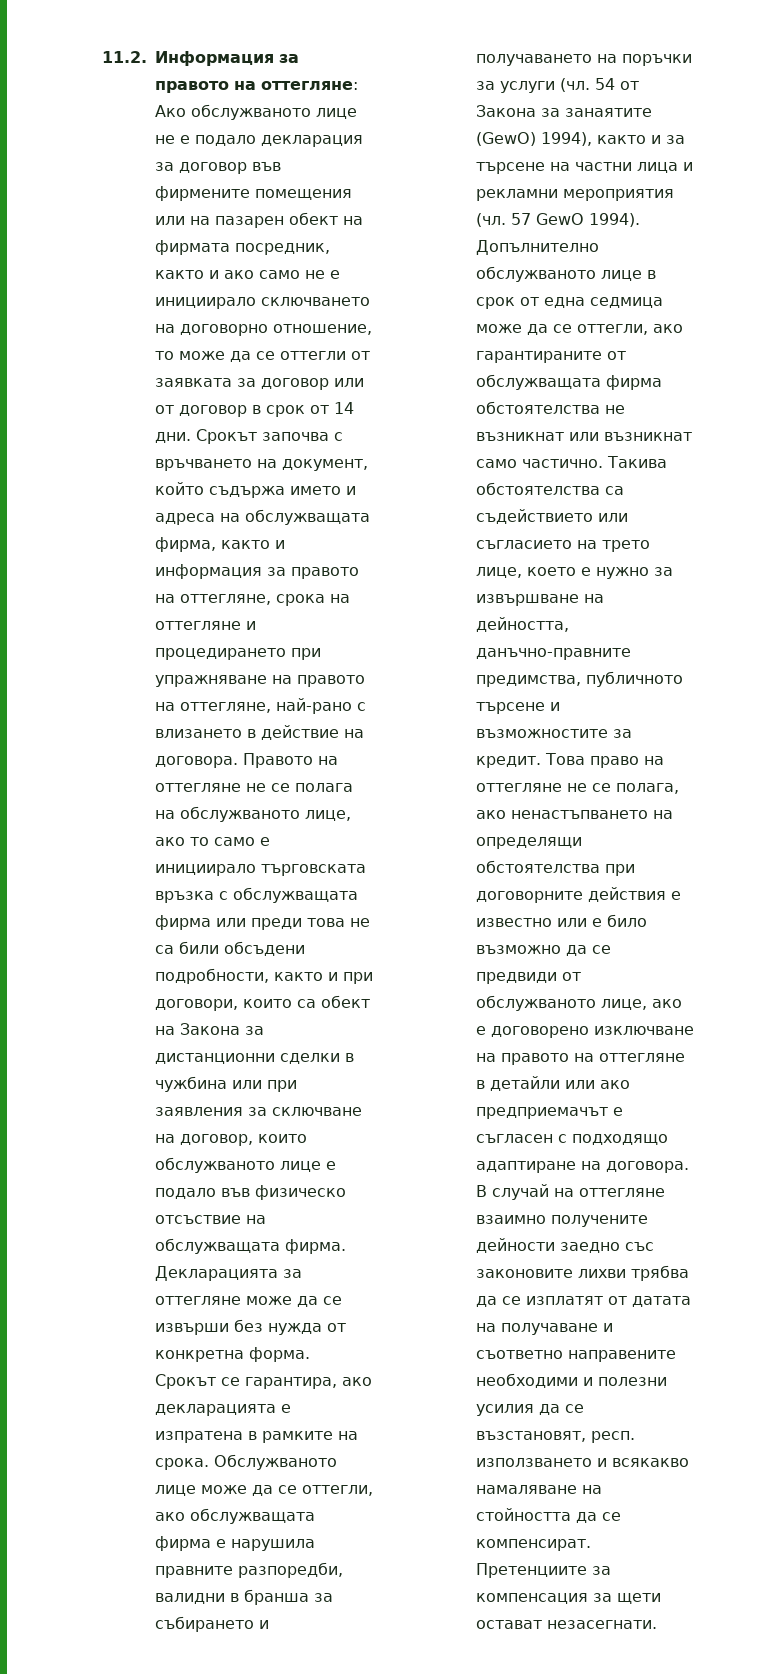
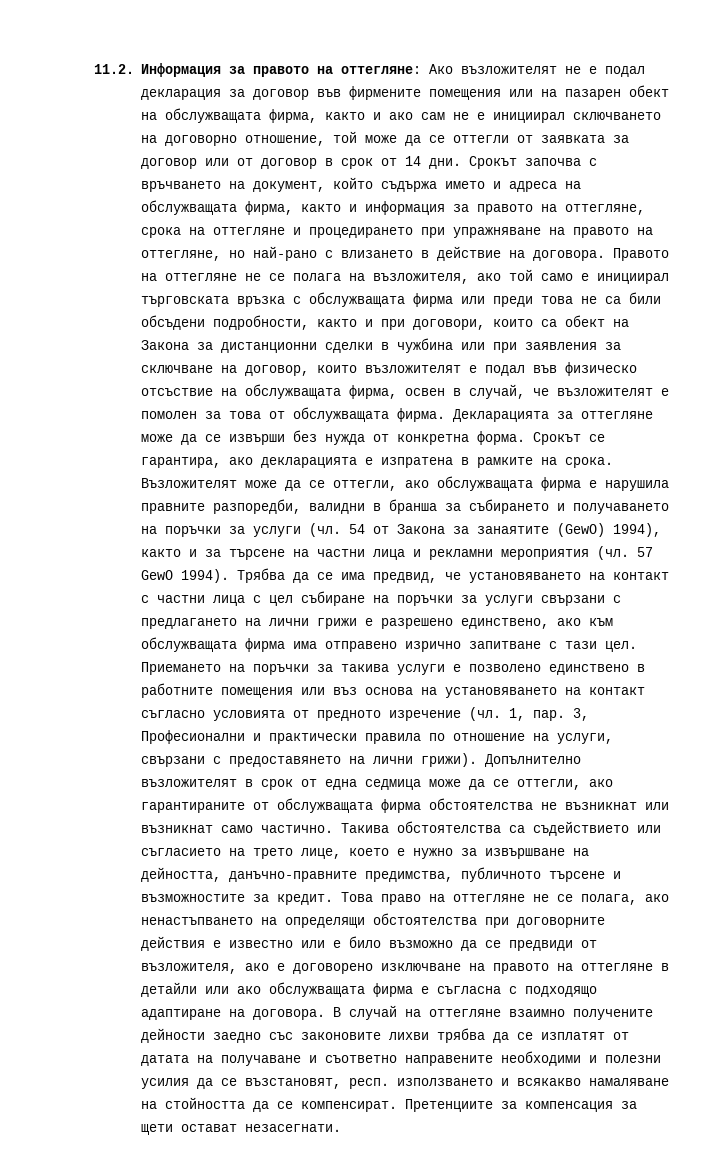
[191,104,358,120] [155,135,257,146] обслужваното лице не е подало -> [460,66,645,77] възложителят не е подал
[155,240,331,255] фирмата посредник, -> [164,108,317,123] обслужващата фирма,
[259,270,341,279] [155,297,257,309] само не е инициирало -> [420,112,565,123] сам не е инициирал
[155,351,175,360] то -> [332,131,357,143] той
(272, 707) none -> [228,250,245,258] но
[180,806,352,822] [155,837,210,846] обслужваното лице, ако то -> [372,269,533,284] възложителя, ако той
[155,864,257,876] инициирало -> [596,273,669,284] инициирал
[155,1157,337,1173] [155,1188,217,1199] обслужваното лице е подало -> [364,365,525,376] възложителят е подал
(281, 1246) none -> [348,384,669,399] [140,407,389,422] фирма, освен в случай, че възложителят е помолен за това от обслужващата
[214,1454,338,1470] [155,1485,197,1496] Обслужваното лице -> [140,478,237,488] Възложителят
[476,240,600,255] [476,266,643,282] Допълнително обслужваното лице -> [236,568,669,583] [140,591,621,606] [140,618,613,629] [140,637,637,652] [140,662,645,675] [140,683,645,698] [140,707,589,721] [140,730,613,744] [140,753,581,767] [140,779,237,787] Трябва да се има предвид, че установяването на контакт с частни лица с цел събиране на поръчки за услуги свързани с предлагането на лични грижи е разрешено единствено, ако към обслужващата фирма има отправено изрично запитване с тази цел. Приемането на поръчки за такива услуги е позволено единствено в работните помещения или въз основа на установяването на контакт съгласно условията от предното изречение (чл. 1, пар. 3, Професионални и практически правила по отношение на услуги, свързани с предоставянето на лични грижи). Допълнително възложителят
[476,995,648,1011] обслужваното лице, -> [140,963,237,974] възложителя,
[476,1107,624,1119] [476,1134,554,1143] предприемачът е съгласен -> [268,982,501,997] обслужващата фирма е съгласна

